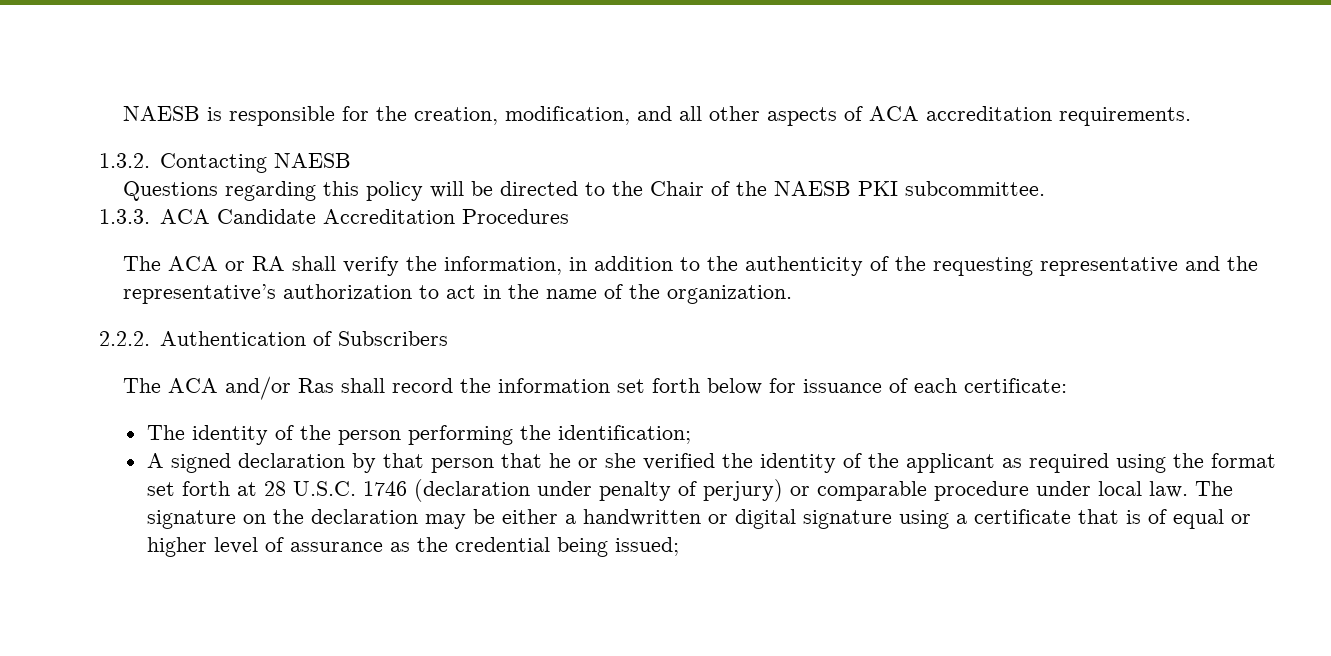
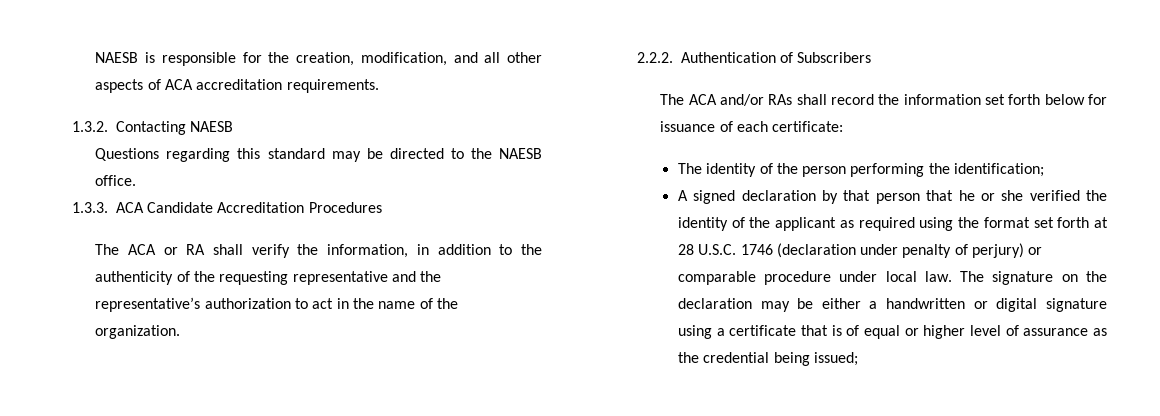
[366,181,465,201] policy will -> [267,148,361,162] standard may
[650,181,1046,196] Chair of the NAESB PKI subcommittee. -> [498,148,542,159] [95,175,137,186] NAESB office.
[298,378,335,393] Ras -> [768,94,793,105] RAs

